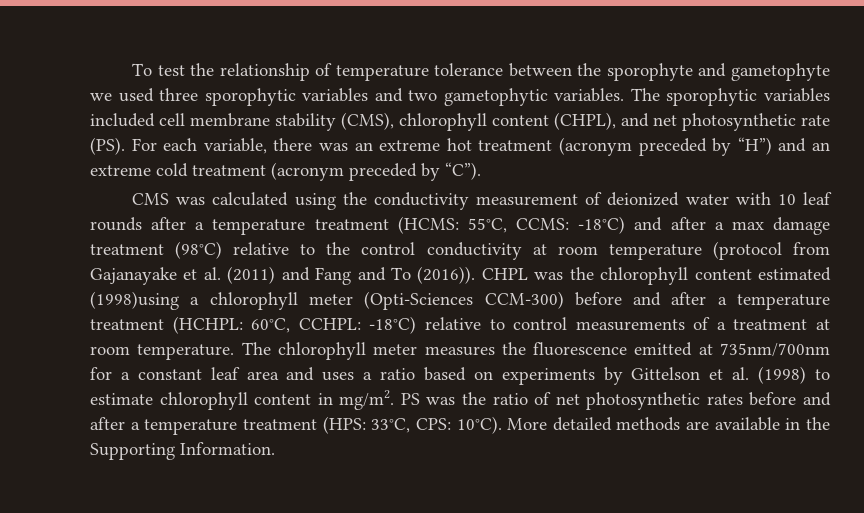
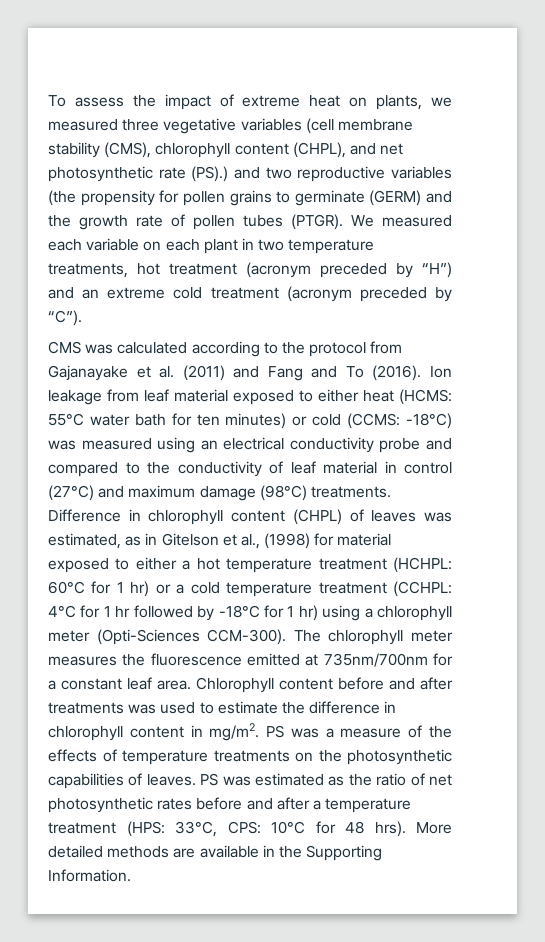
[132,63,830,81] [90,88,830,106] [90,113,185,127] To test the relationship of temperature tolerance between the sporophyte and gametophyte we used three sporophytic variables and two gametophytic variables. The sporophytic variables included cell -> [48,94,453,110] [48,118,334,134] To assess the impact of extreme heat on plants, we measured three vegetative variables (cell
[90,137,441,155] (PS). For each variable, there was an extreme -> [191,166,452,182] [48,190,452,206] [48,214,452,230] [48,238,375,254] [48,263,128,278] (PS).) and two reproductive variables (the propensity for pollen grains to germinate (GERM) and the growth rate of pollen tubes (PTGR). We measured each variable on each plant in two temperature treatments,
[294,192,832,210] [90,216,831,235] [90,241,782,260] using the conductivity measurement of deionized water with 10 leaf rounds after a temperature treatment (HCMS: 55°C, CCMS: -18°C) and after a max damage treatment (98°C) relative to the control conductivity at room temperature (protocol -> [191,341,367,357] according to the protocol
[417,266,832,285] [90,291,830,310] [90,316,830,334] [90,344,235,360] (2016)). CHPL was the chlorophyll content estimated (1998)using a chlorophyll meter (Opti-Sciences CCM-300) before and after a temperature treatment (HCHPL: 60°C, CCHPL: -18°C) relative to control measurements of a treatment at room temperature. -> [372,365,452,381] [48,389,452,405] [48,413,453,429] [48,437,452,453] [48,461,452,477] [48,485,391,501] [48,509,453,525] [48,533,392,549] [48,557,452,573] [48,581,453,597] [48,605,453,621] [48,629,287,645] (2016). Ion leakage from leaf material exposed to either heat (HCMS: 55°C water bath for ten minutes) or cold (CCMS: -18°C) was measured using an electrical conductivity probe and compared to the conductivity of leaf material in control (27°C) and maximum damage (98°C) treatments. Difference in chlorophyll content (CHPL) of leaves was estimated, as in Gitelson et al., (1998) for material exposed to either a hot temperature treatment (HCHPL: 60°C for 1 hr) or a cold temperature treatment (CCHPL: 4°C for 1 hr followed by -18°C for 1 hr) using a chlorophyll meter (Opti-Sciences CCM-300).
[246,366,830,385] [90,393,153,405] area and uses a ratio based on experiments by Gittelson et al. (1998) to estimate -> [157,677,453,693] [48,701,397,714] area. Chlorophyll content before and after treatments was used to estimate the difference in
(456, 401) none -> [325,725,452,738] [48,749,452,765] [48,773,345,789] a measure of the effects of temperature treatments on the photosynthetic capabilities of leaves. PS was estimated as
[456,416,502,434] 10°C). -> [271,821,406,837] 10°C for 48 hrs).

